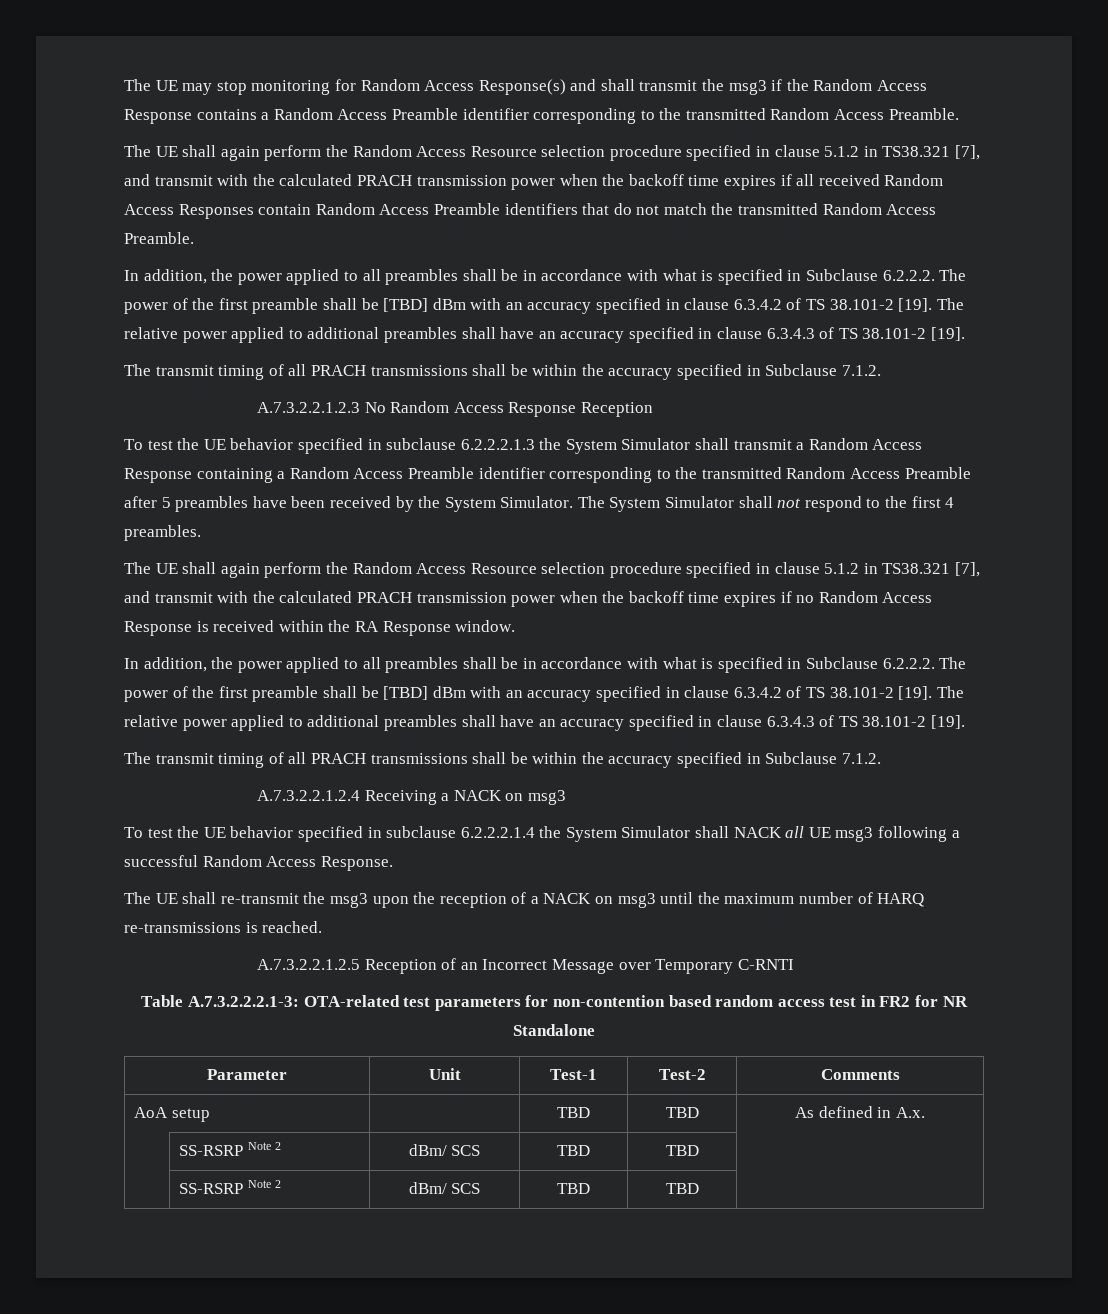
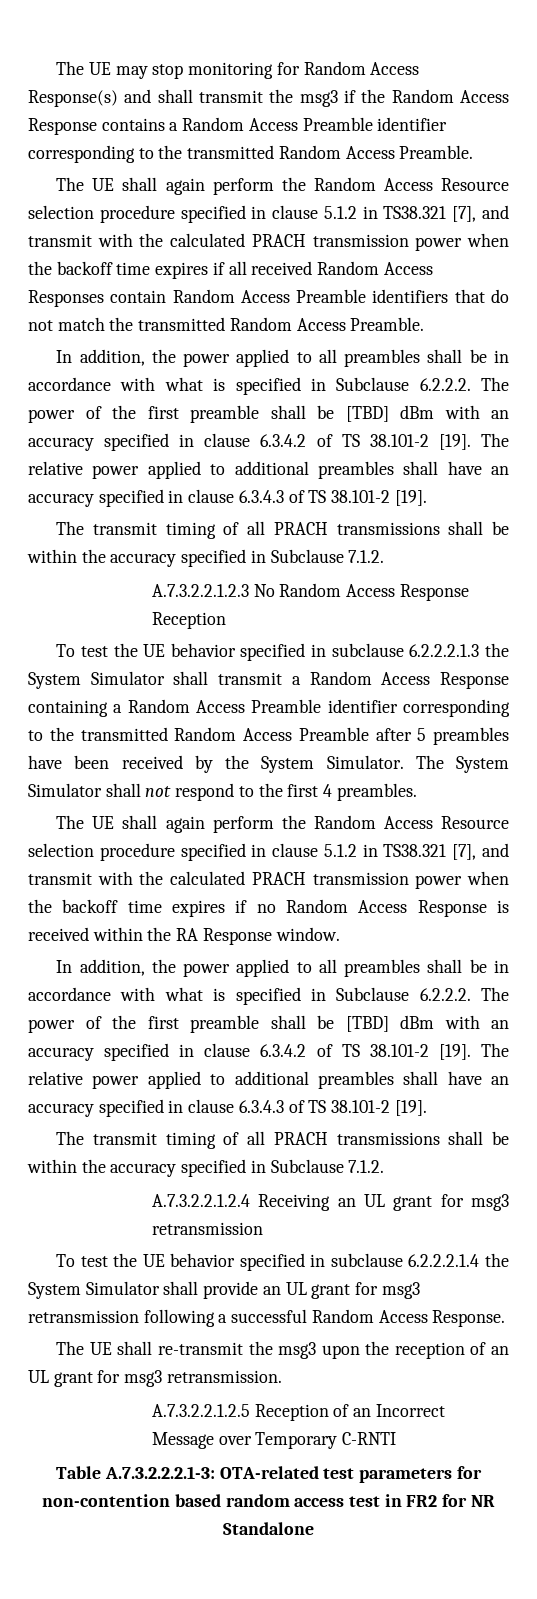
[441,790,567,805] a NACK on msg3 -> [337,1194,509,1211] [151,1222,263,1235] an UL grant for msg3 retransmission
[733,826,874,842] NACK all UE msg3 -> [203,1281,420,1299] [28,1310,139,1323] provide an UL grant for msg3 retransmission
[530,892,925,908] [124,921,323,933] a NACK on msg3 until the maximum number of HARQ re-transmissions is reached. -> [491,1346,510,1355] [28,1370,282,1387] an UL grant for msg3 retransmission.
[207,1069,287,1080] [428,1068,461,1080] [550,1069,597,1080] [658,1069,706,1080] [820,1069,900,1080] [133,1107,210,1122] [557,1107,590,1118] [665,1107,699,1118] [795,1106,925,1118] [178,1142,282,1156] [408,1144,481,1156] [557,1145,590,1156] [665,1145,699,1156] [178,1180,282,1194] [408,1182,481,1194] [557,1183,590,1194] [665,1183,699,1194] // Parameter | Unit | Test-1 | Test-2 | Comments // AoA setup | | TBD | TBD | As defined in A.x. // | SS-RSRP Note 2 | dBm/ SCS | TBD | TBD | // | SS-RSRP Note 2 | dBm/ SCS | TBD | TBD | -> (314, 1528) none

